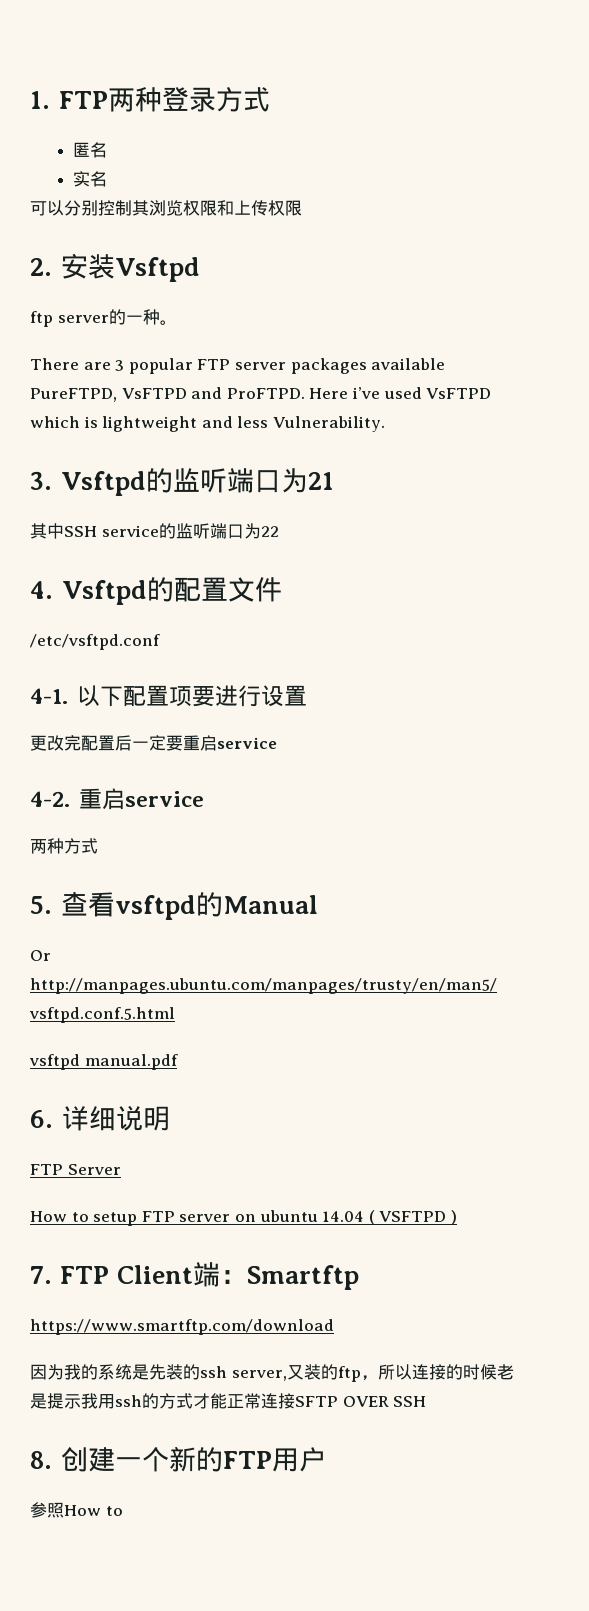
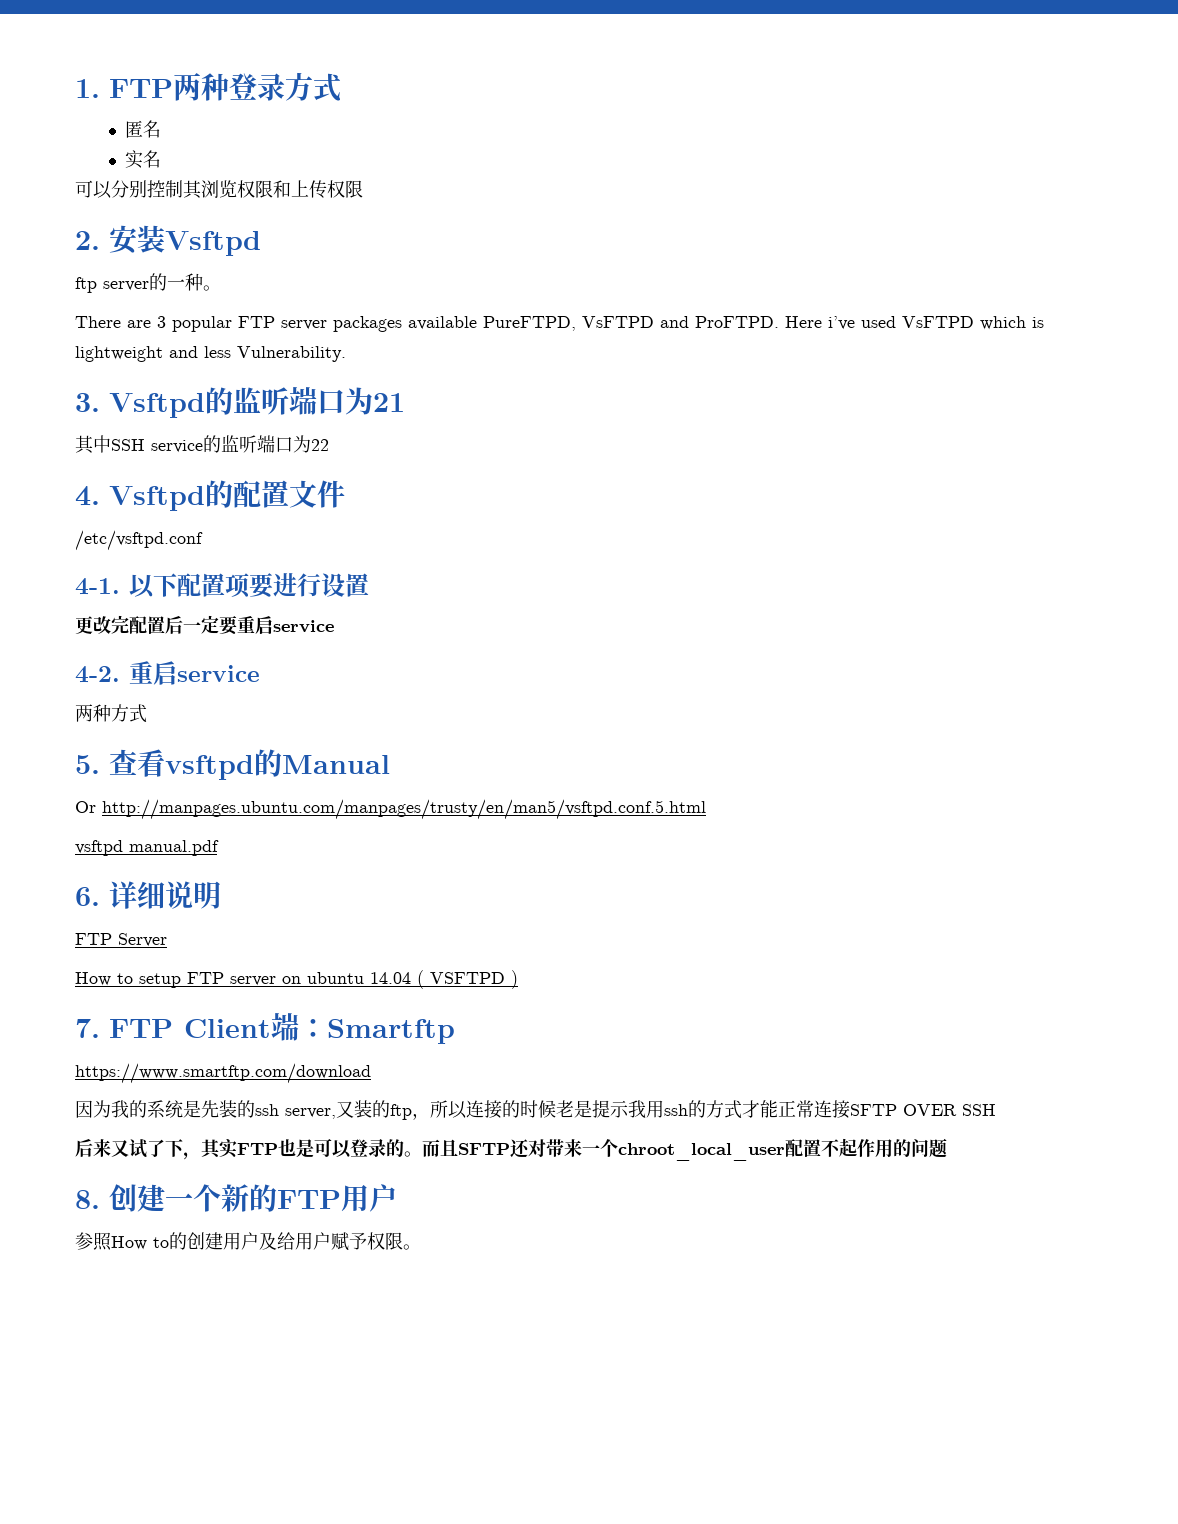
(427, 1401) none -> [75,1138,947,1161] // 后来又试了下，其实FTP也是可以登录的。而且SFTP还对带来一个chroot_local_user配置不起作用的问题
(123, 1511) none -> [169,1232,421,1251] 的创建用户及给用户赋予权限。

